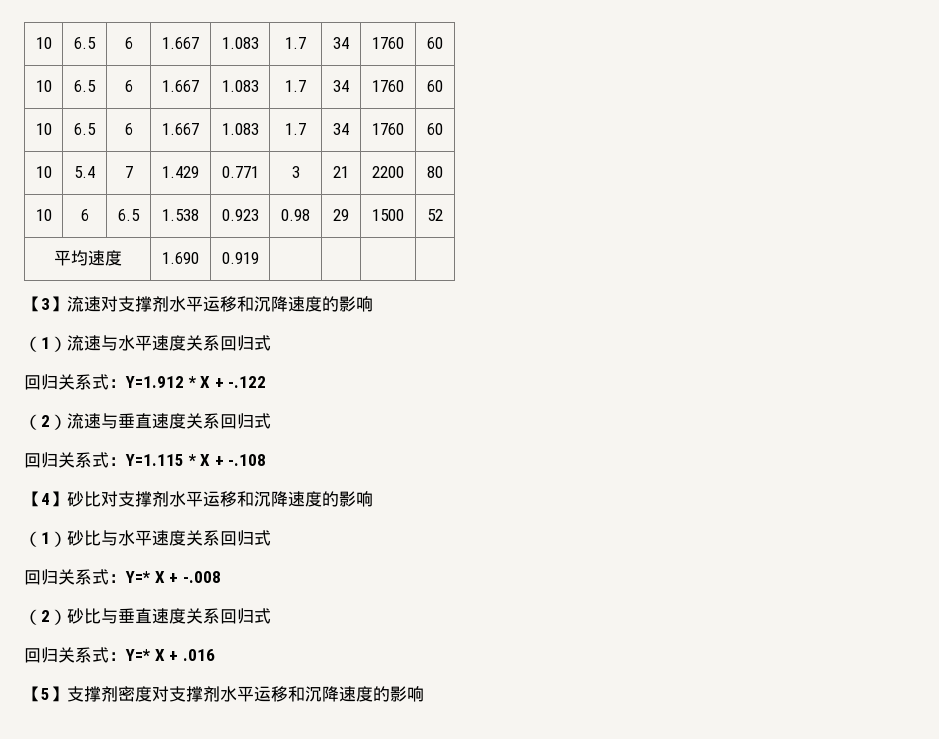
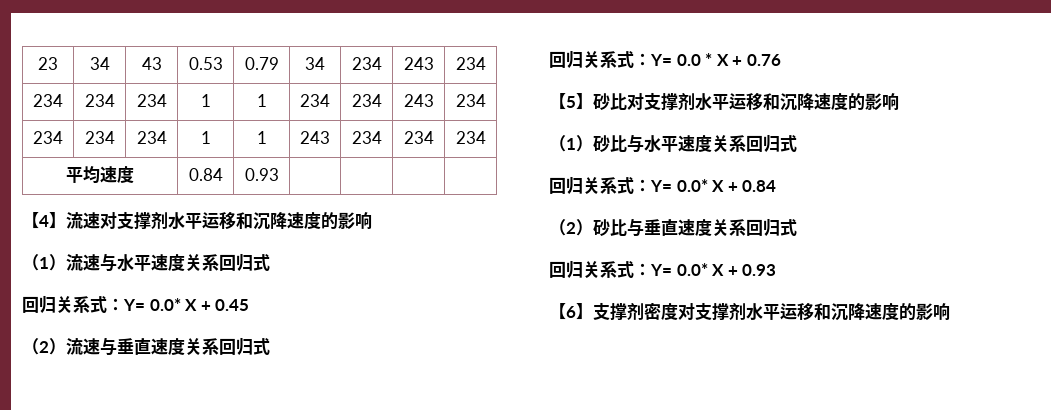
[35,37,52,49] [74,37,96,49] [124,37,133,49] [162,37,199,49] [221,37,259,49] [285,37,306,49] [333,37,349,49] [372,37,404,49] [427,37,443,49] [35,80,52,92] [74,80,96,92] [124,80,133,92] [162,80,199,92] [221,80,259,92] [285,80,306,92] [333,80,349,92] [372,80,404,92] [427,80,443,92] [35,123,52,135] [74,123,96,135] [124,123,133,135] [162,123,199,135] [221,123,259,135] [285,123,306,135] [333,123,349,135] [372,123,404,135] [427,123,443,135] [35,166,52,178] [74,166,95,178] [124,166,133,178] [162,166,199,178] [221,166,259,178] [291,166,300,178] [333,166,349,178] [372,166,404,178] [427,166,443,178] [35,209,52,221] [80,209,89,221] [118,209,140,221] [162,209,199,221] [221,209,259,221] [281,209,310,221] [333,209,349,221] [372,209,404,221] [427,209,443,221] 10 | 6.5 | 6 | 1.667 | 1.083 | 1.7 | 34 | 1760 | 60 // 10 | 6.5 | 6 | 1.667 | 1.083 | 1.7 | 34 | 1760 | 60 // 10 | 6.5 | 6 | 1.667 | 1.083 | 1.7 | 34 | 1760 | 60 // 10 | 5.4 | 7 | 1.429 | 0.771 | 3 | 21 | 2200 | 80 // 10 | 6 | 6.5 | 1.538 | 0.923 | 0.98 | 29 | 1500 | 52 -> [38,57,58,70] [89,57,110,70] [141,57,162,70] [188,57,223,70] [244,57,279,70] [305,57,325,70] [351,57,382,70] [403,57,434,70] [455,57,486,70] [33,94,63,107] [84,94,115,107] [136,94,167,107] [200,94,211,107] [256,94,267,107] [300,94,330,107] [351,94,382,107] [403,94,434,107] [455,94,486,107] [33,131,63,144] [84,131,115,144] [136,131,167,144] [200,131,211,144] [256,131,267,144] [300,131,330,144] [351,131,382,144] [403,131,434,144] [455,131,486,144] 23 | 34 | 43 | 0.53 | 0.79 | 34 | 234 | 243 | 234 // 234 | 234 | 234 | 1 | 1 | 234 | 234 | 243 | 234 // 234 | 234 | 234 | 1 | 1 | 243 | 234 | 234 | 234
[162,252,199,264] [221,252,259,264] [24,296,50,312] 1.690 | 0.919 | | | | // 【3 -> [188,168,223,181] [244,168,279,181] [22,212,49,229] 0.84 | 0.93 | | | | // 【4
[125,376,267,388] Y=1.912 * X + -.122 -> [123,298,250,311] Y= 0.0* X + 0.45
[125,454,267,466] [24,491,50,507] Y=1.115 * X + -.108 // 【4 -> [650,53,781,66] [549,93,576,110] Y= 0.0 * X + 0.76 // 【5
[125,571,221,583] Y=* X + -.008 -> [650,179,777,192] Y= 0.0* X + 0.84
[125,649,215,661] [24,686,50,702] Y=* X + .016 // 【5 -> [650,263,777,276] [549,303,576,320] Y= 0.0* X + 0.93 // 【6

